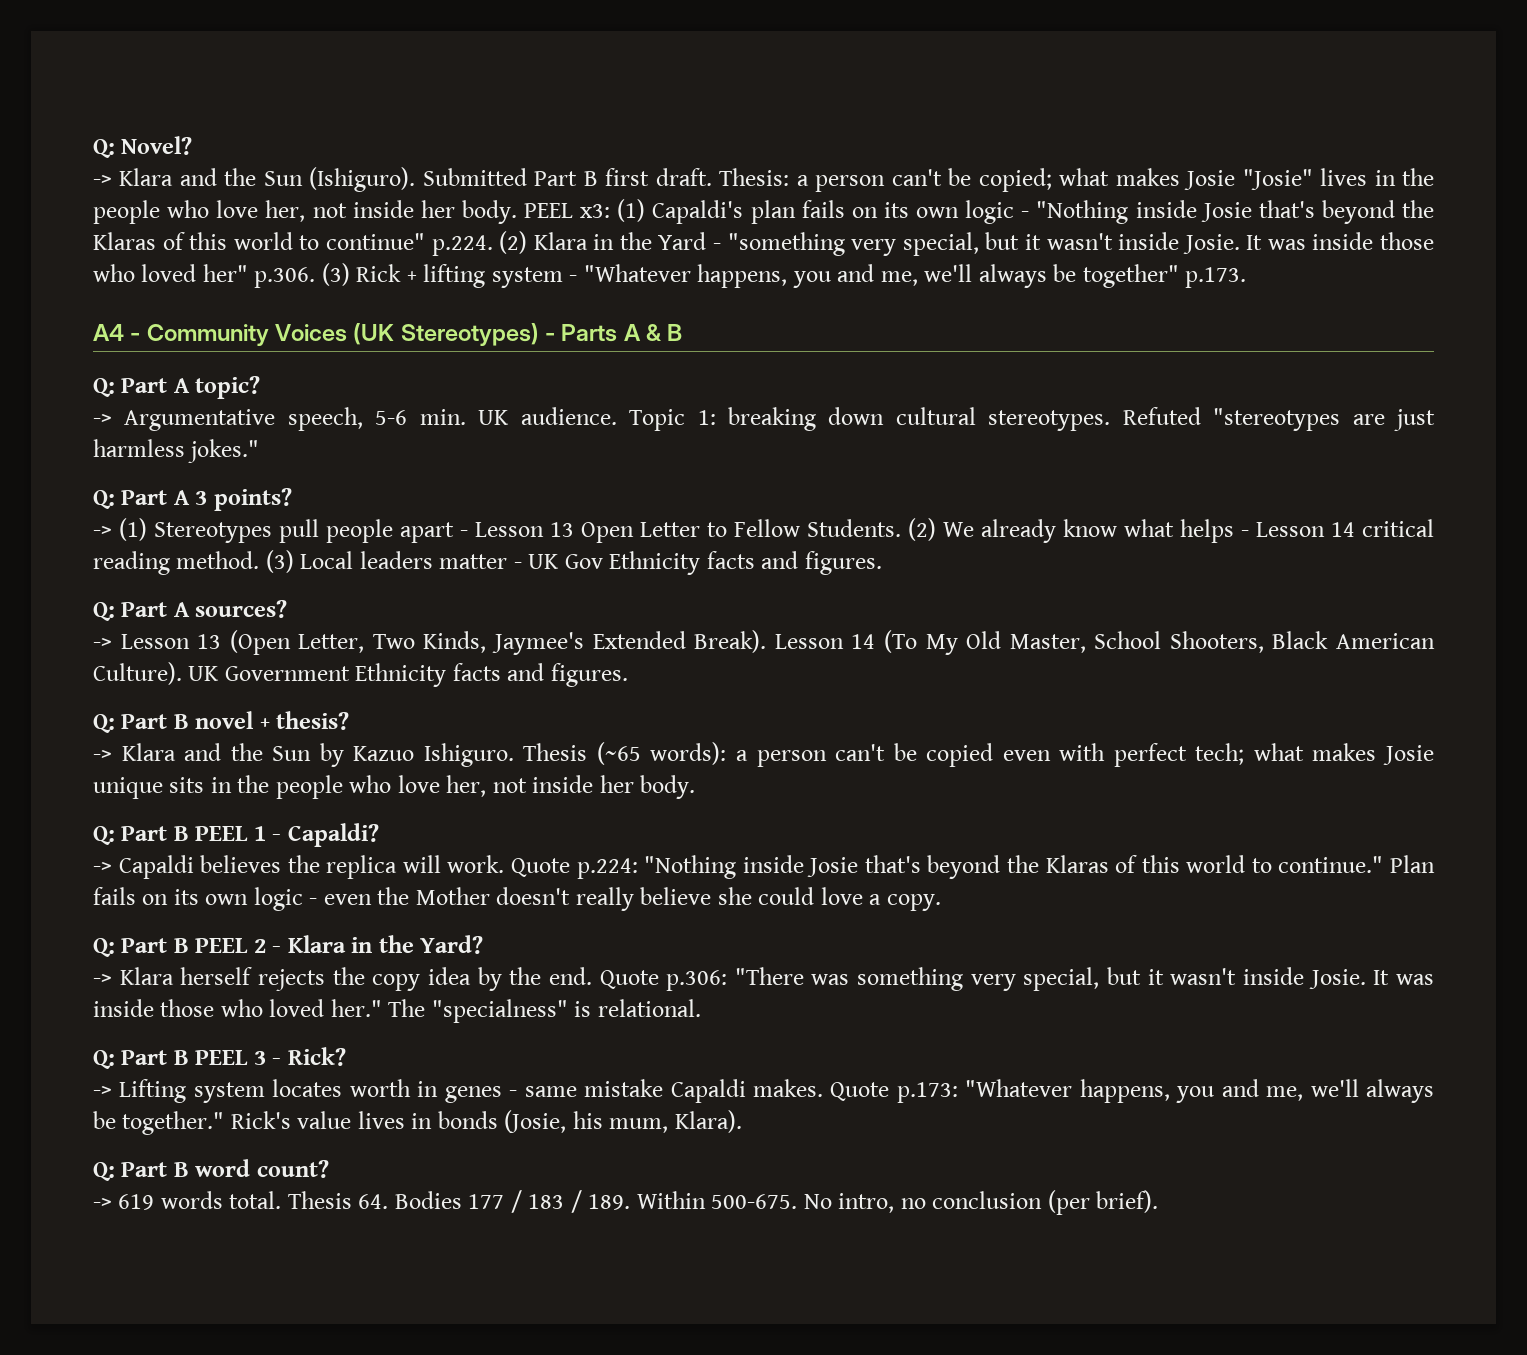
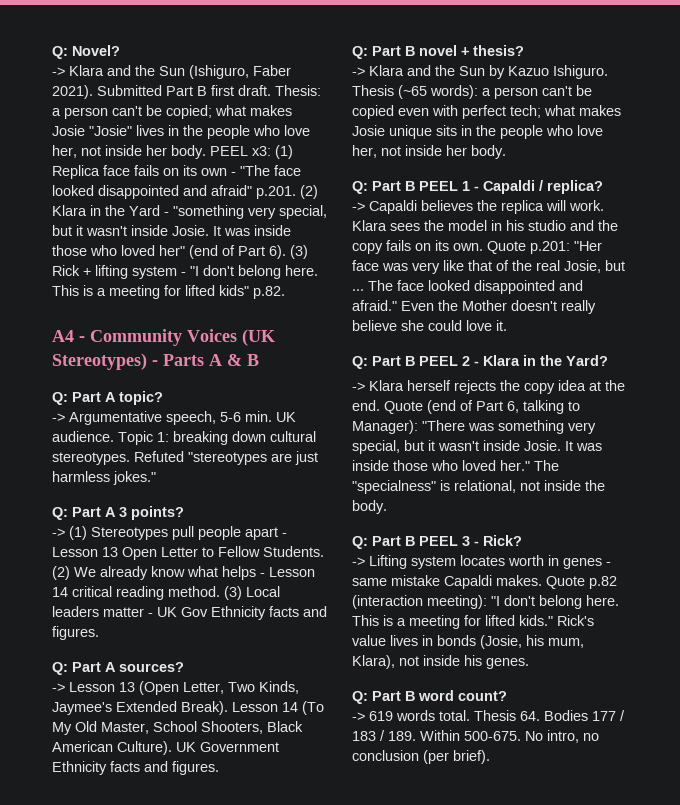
[309,167,416,192] (Ishiguro). -> [189,65,291,79] [52,85,93,99] (Ishiguro, Faber 2021).
[652,200,1434,224] [93,232,493,256] Capaldi's plan fails on its own logic - "Nothing inside Josie that's beyond the Klaras of this world to continue" p.224. -> [52,165,301,179] [52,185,296,199] Replica face fails on its own - "The face looked disappointed and afraid" p.201.
[254,267,316,288] p.306. -> [189,245,286,259] (end of Part 6).
[583,264,1247,288] "Whatever happens, you and me, we'll always be together" p.173. -> [190,265,318,279] [52,285,285,299] "I don't belong here. This is a meeting for lifted kids" p.82.
[287,823,379,847] Capaldi? -> [483,180,603,194] Capaldi / replica?
[510,855,1436,879] [93,887,372,911] Quote p.224: "Nothing inside Josie that's beyond the Klaras of this world to continue." Plan fails on its own logic - even -> [352,220,618,231] [352,240,602,254] [352,260,625,274] [352,280,583,294] [352,300,434,311] Klara sees the model in his studio and the copy fails on its own. Quote p.201: "Her face was very like that of the real Josie, but ... The face looked disappointed and afraid." Even
[869,894,941,911] a copy. -> [496,320,507,331] it.
[477,967,502,991] by -> [589,381,601,391] at
[666,970,728,991] p.306: -> [427,400,580,414] [352,420,418,434] (end of Part 6, talking to Manager):
[597,999,701,1017] relational. -> [454,480,605,493] [352,500,387,514] relational, not inside the body.
[896,1079,1435,1103] [93,1111,225,1135] p.173: "Whatever happens, you and me, we'll always be together." -> [589,576,617,589] [352,595,619,609] [352,615,553,629] p.82 (interaction meeting): "I don't belong here. This is a meeting for lifted kids."
[674,1110,742,1133] Klara). -> [352,655,529,669] Klara), not inside his genes.

